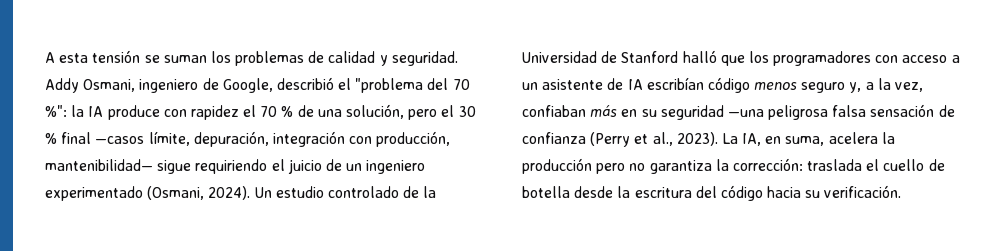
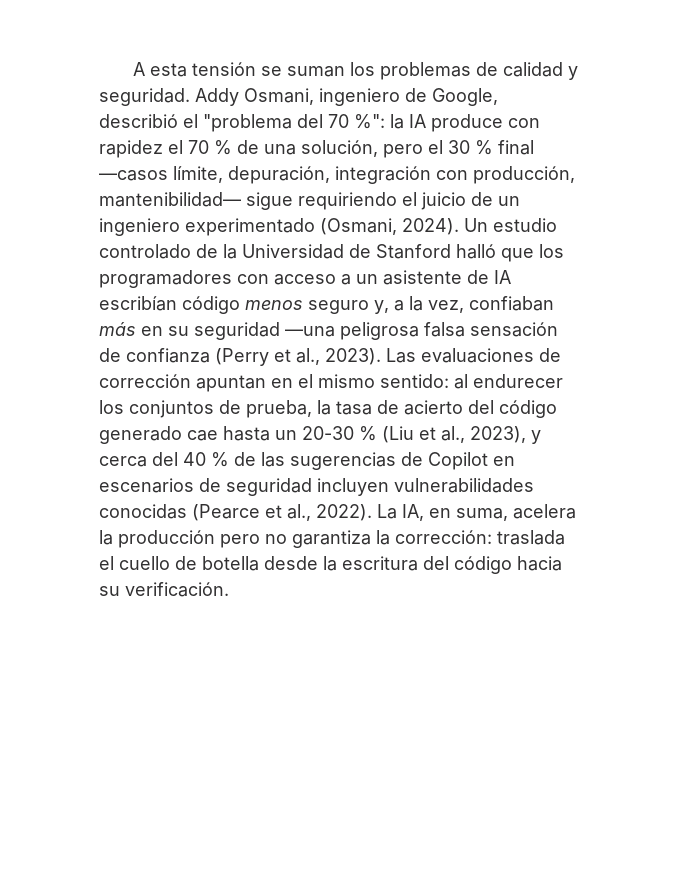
(718, 139) none -> [386,348,561,363] [99,374,563,392] [99,400,557,418] [99,426,541,444] [99,452,515,470] [99,478,534,496] [99,504,372,521] Las evaluaciones de corrección apuntan en el mismo sentido: al endurecer los conjuntos de prueba, la tasa de acierto del código generado cae hasta un 20-30 % (Liu et al., 2023), y cerca del 40 % de las sugerencias de Copilot en escenarios de seguridad incluyen vulnerabilidades conocidas (Pearce et al., 2022).

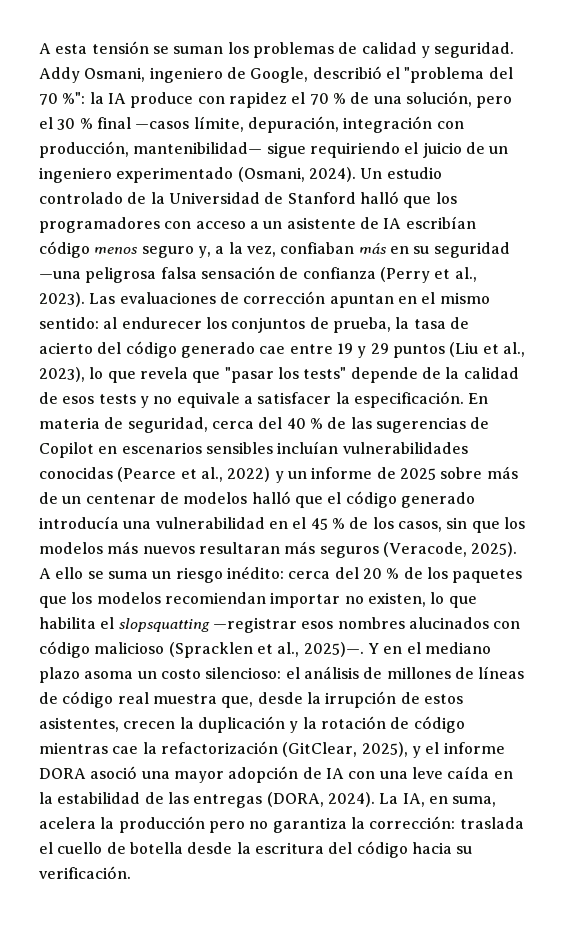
[223,426,541,444] hasta un 20-30 % (Liu et al., 2023), y -> [289,342,525,358] [39,367,519,383] [39,391,489,408] [39,417,208,433] entre 19 y 29 puntos (Liu et al., 2023), lo que revela que "pasar los tests" depende de la calidad de esos tests y no equivale a satisfacer la especificación. En materia de seguridad,
[199,478,389,496] de seguridad incluyen -> [205,441,339,454] sensibles incluían
[316,504,372,521] 2022). -> [227,466,518,483] [39,491,475,508] [39,516,525,533] [39,541,518,558] [39,566,523,583] [39,592,477,608] [39,617,521,633] [39,641,491,658] [39,666,525,683] [39,691,463,708] [39,716,465,733] [39,741,505,758] [39,766,513,783] [39,792,375,808] 2022) y un informe de 2025 sobre más de un centenar de modelos halló que el código generado introducía una vulnerabilidad en el 45 % de los casos, sin que los modelos más nuevos resultaran más seguros (Veracode, 2025). A ello se suma un riesgo inédito: cerca del 20 % de los paquetes que los modelos recomiendan importar no existen, lo que habilita el slopsquatting —registrar esos nombres alucinados con código malicioso (Spracklen et al., 2025)—. Y en el mediano plazo asoma un costo silencioso: el análisis de millones de líneas de código real muestra que, desde la irrupción de estos asistentes, crecen la duplicación y la rotación de código mientras cae la refactorización (GitClear, 2025), y el informe DORA asoció una mayor adopción de IA con una leve caída en la estabilidad de las entregas (DORA, 2024).

